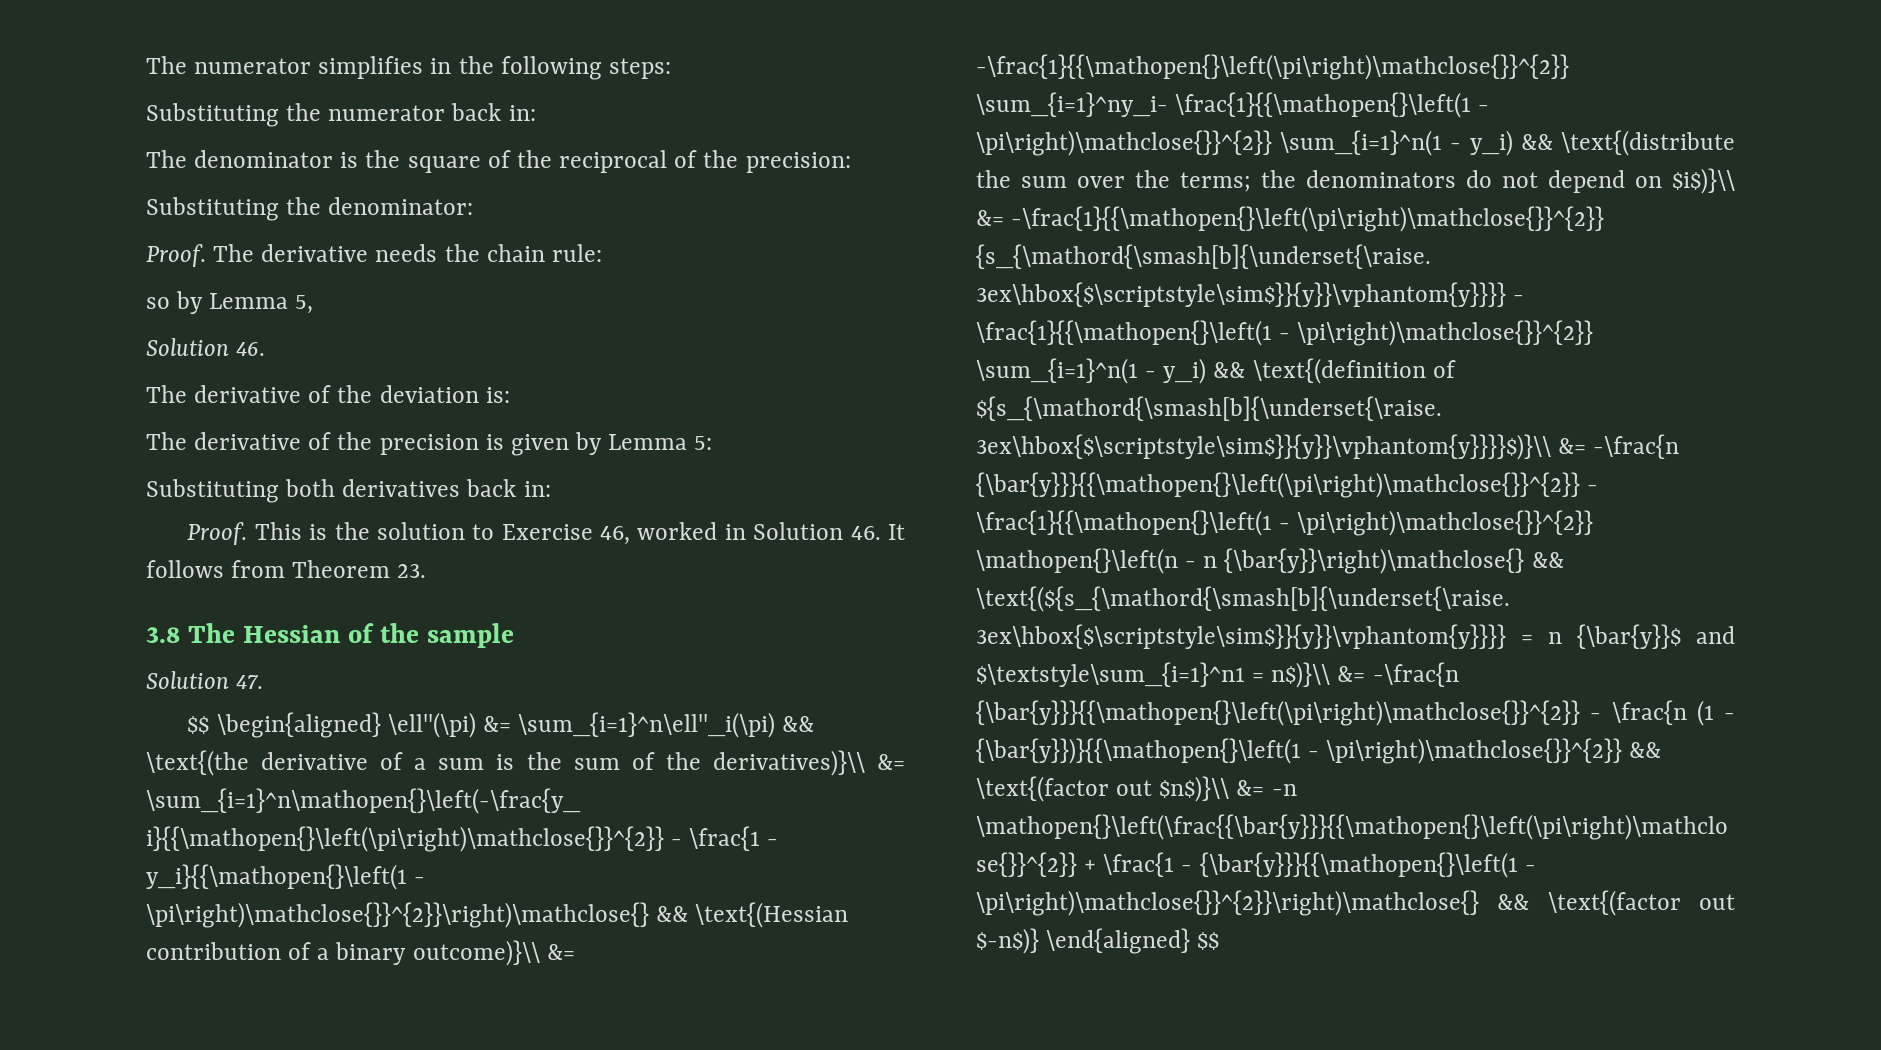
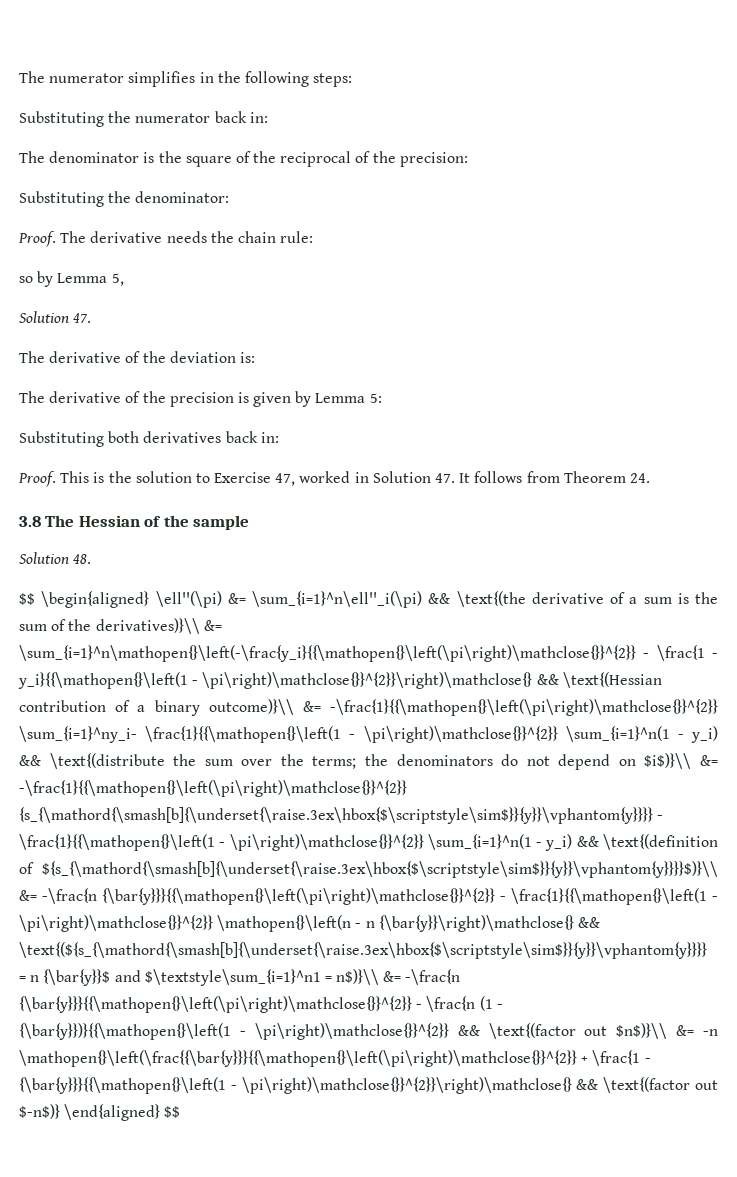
[236,342,266,356] 46. -> [73,313,92,323] 47.
[600,526,631,545] 46, -> [275,473,296,486] 47,
[850,526,881,540] 46. -> [435,473,456,483] 47.
[397,564,427,578] 23. -> [629,473,650,483] 24.
[236,674,264,689] 47. -> [73,554,92,564] 48.

